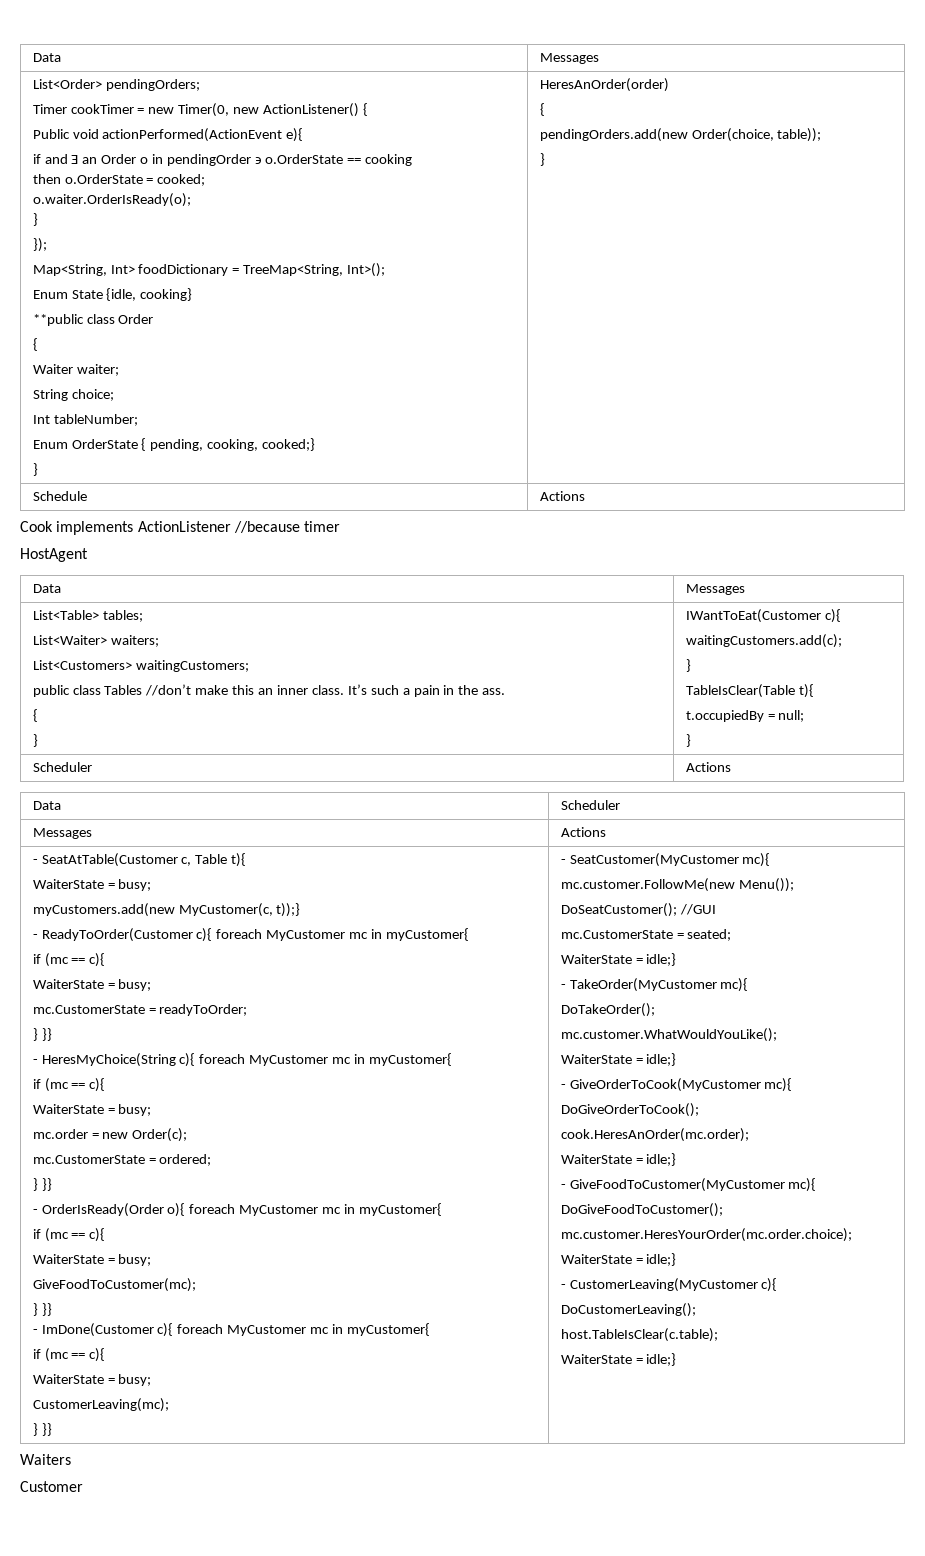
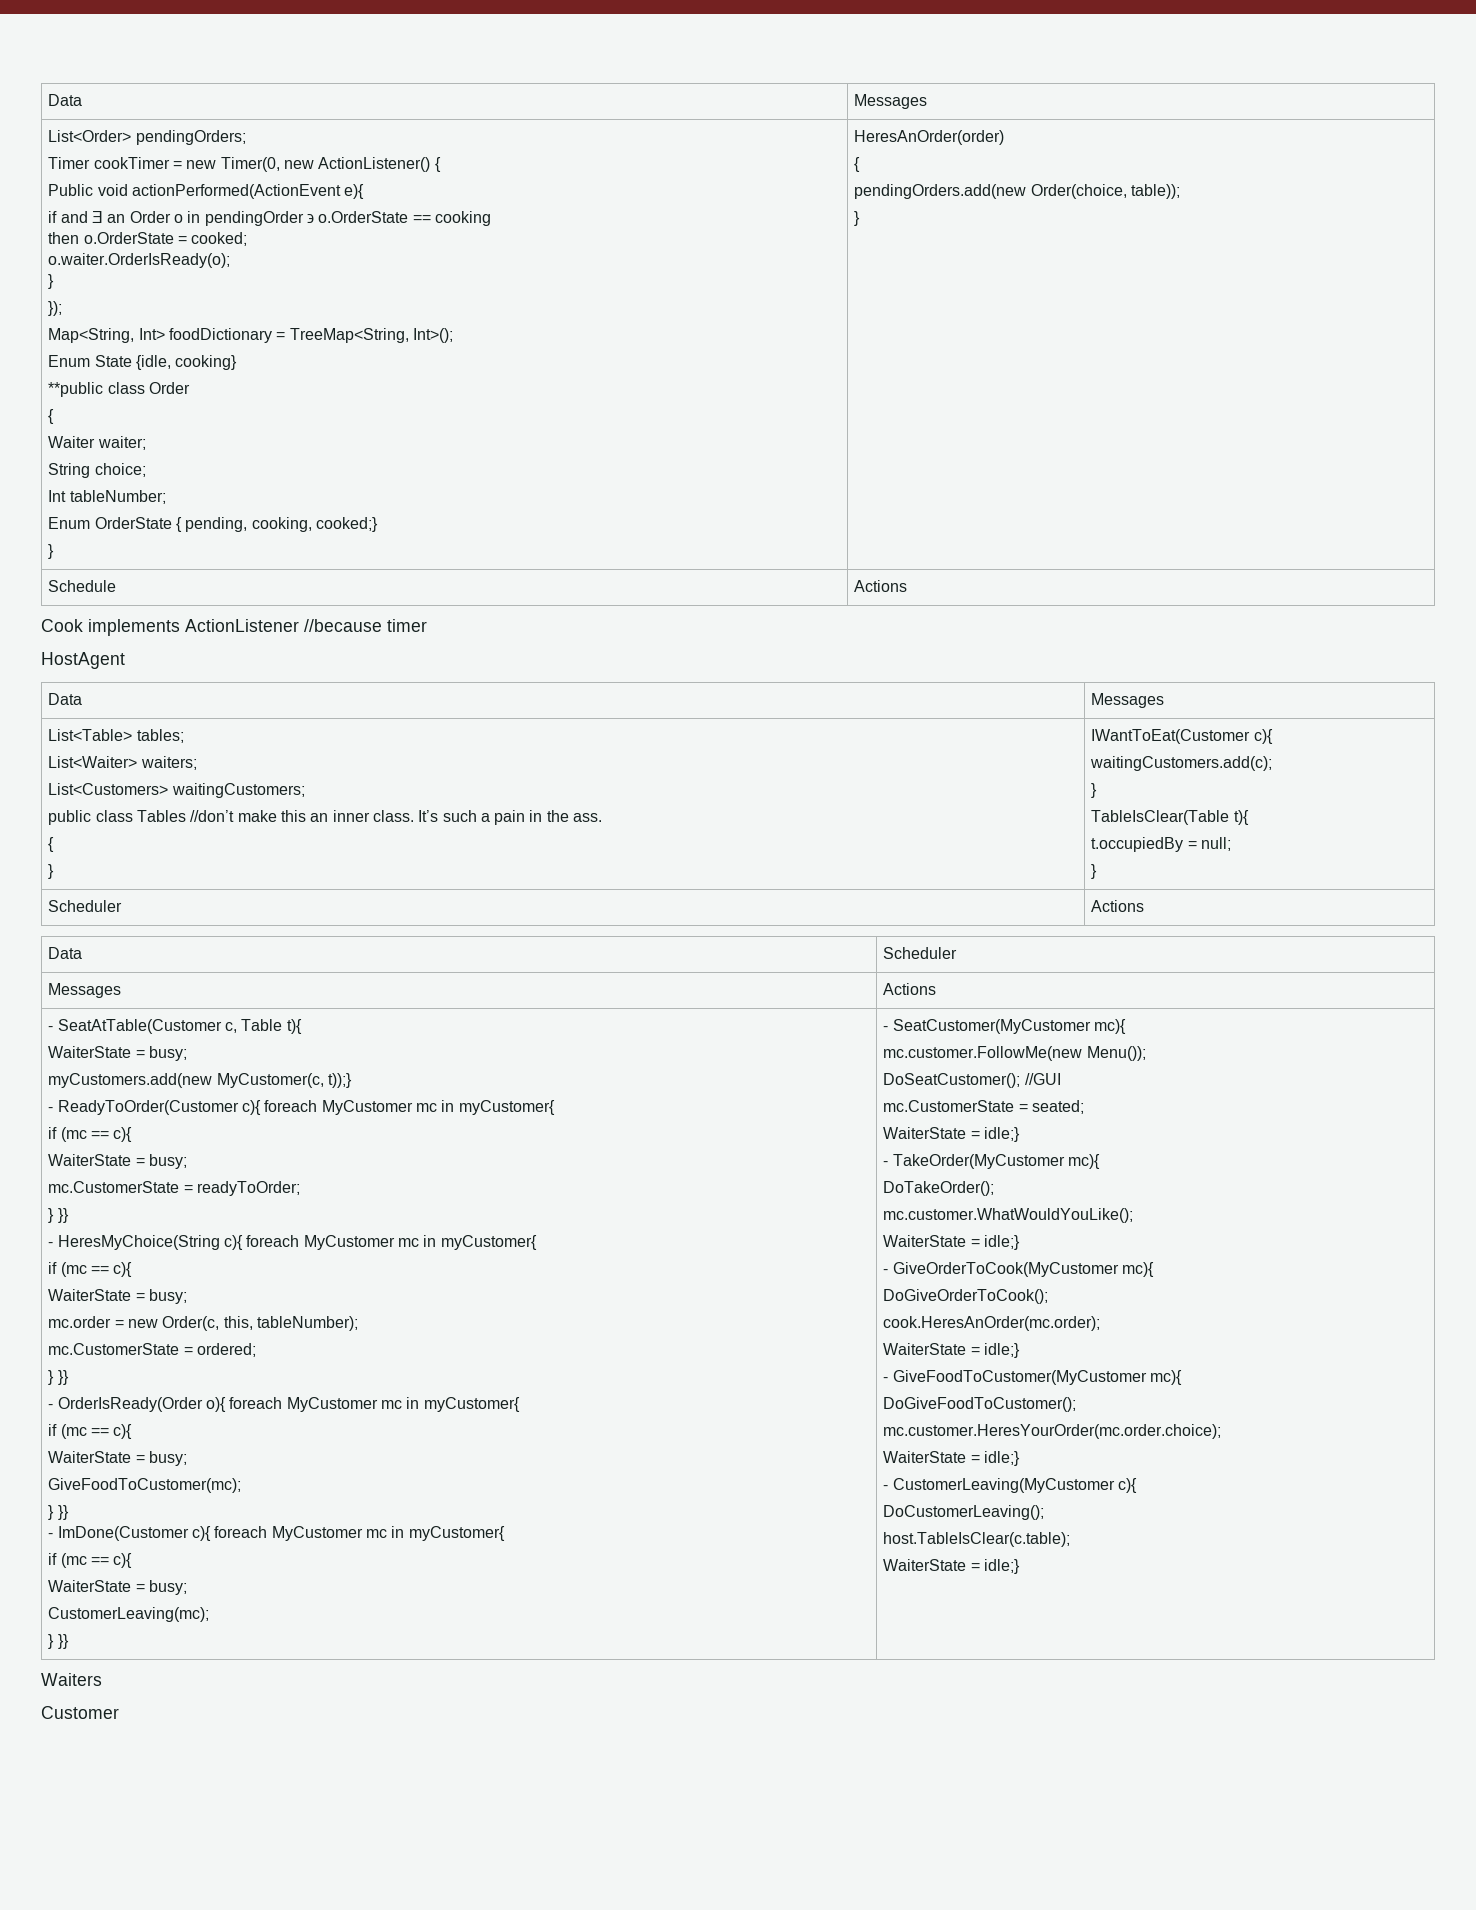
[132,1128,188,1142] Order(c); -> [162,1316,358,1331] Order(c, this, tableNumber);

